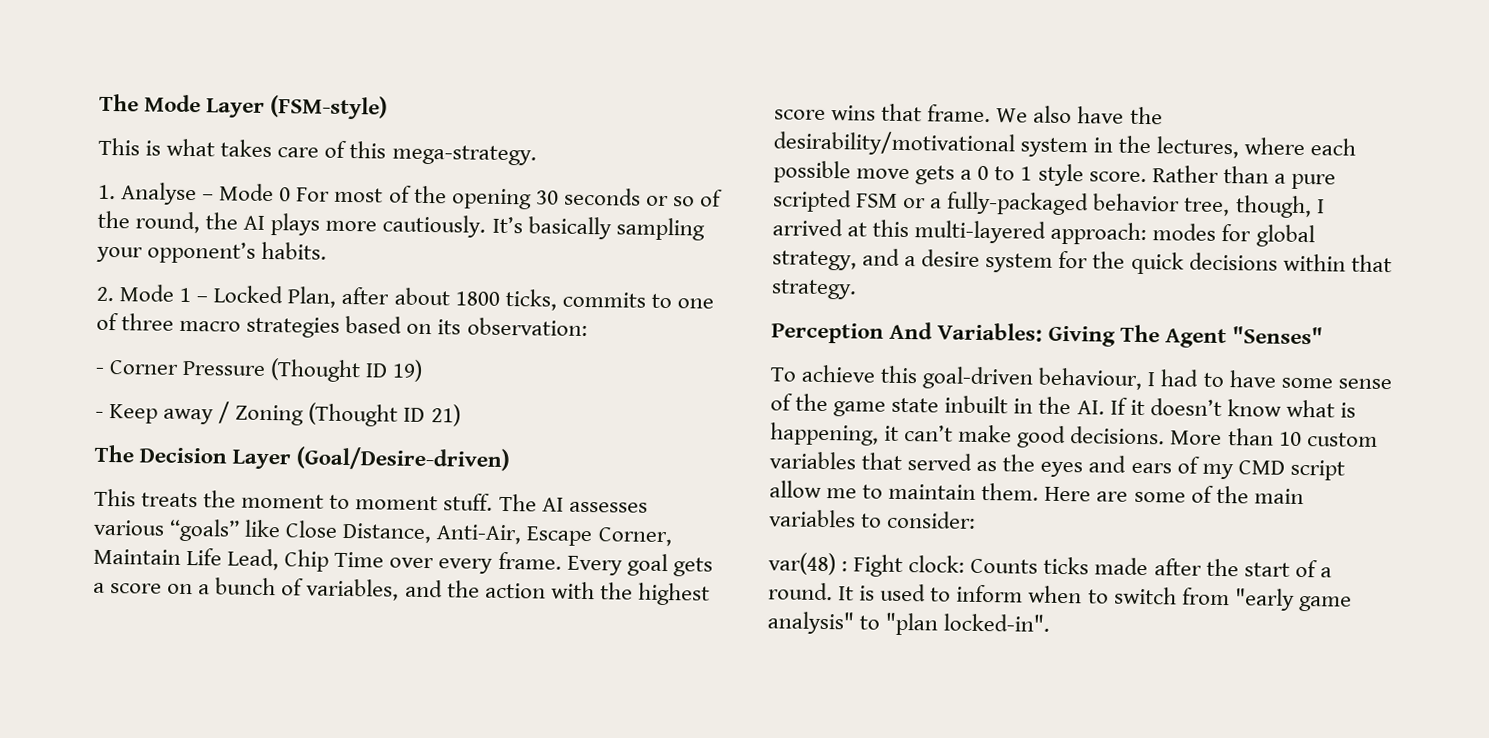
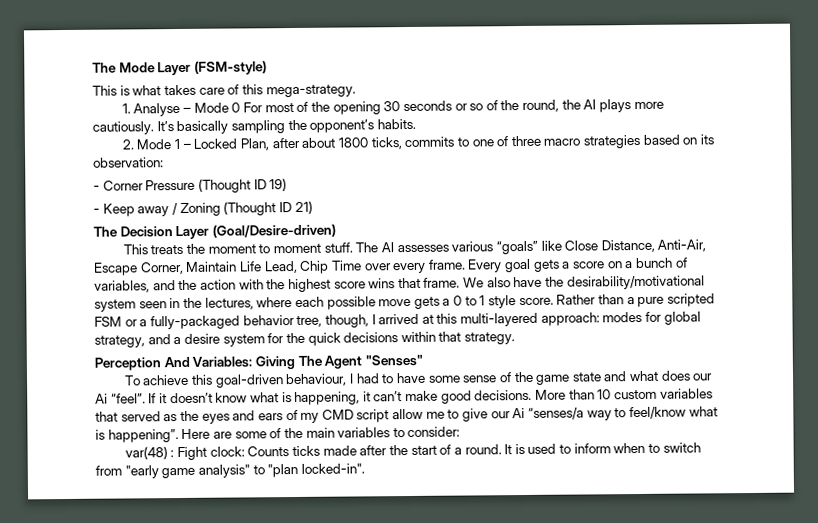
[96,246,143,263] your -> [287,119,307,131] the
(1089, 147) none -> [138,301,167,309] seen
[944,395,1105,415] inbuilt in the AI. -> [603,370,714,382] [95,393,146,404] and what does our Ai “feel”.
[888,482,1040,501] maintain them. -> [462,406,718,422] [95,429,179,443] give our Ai “senses/a way to feel/know what is happening”.

